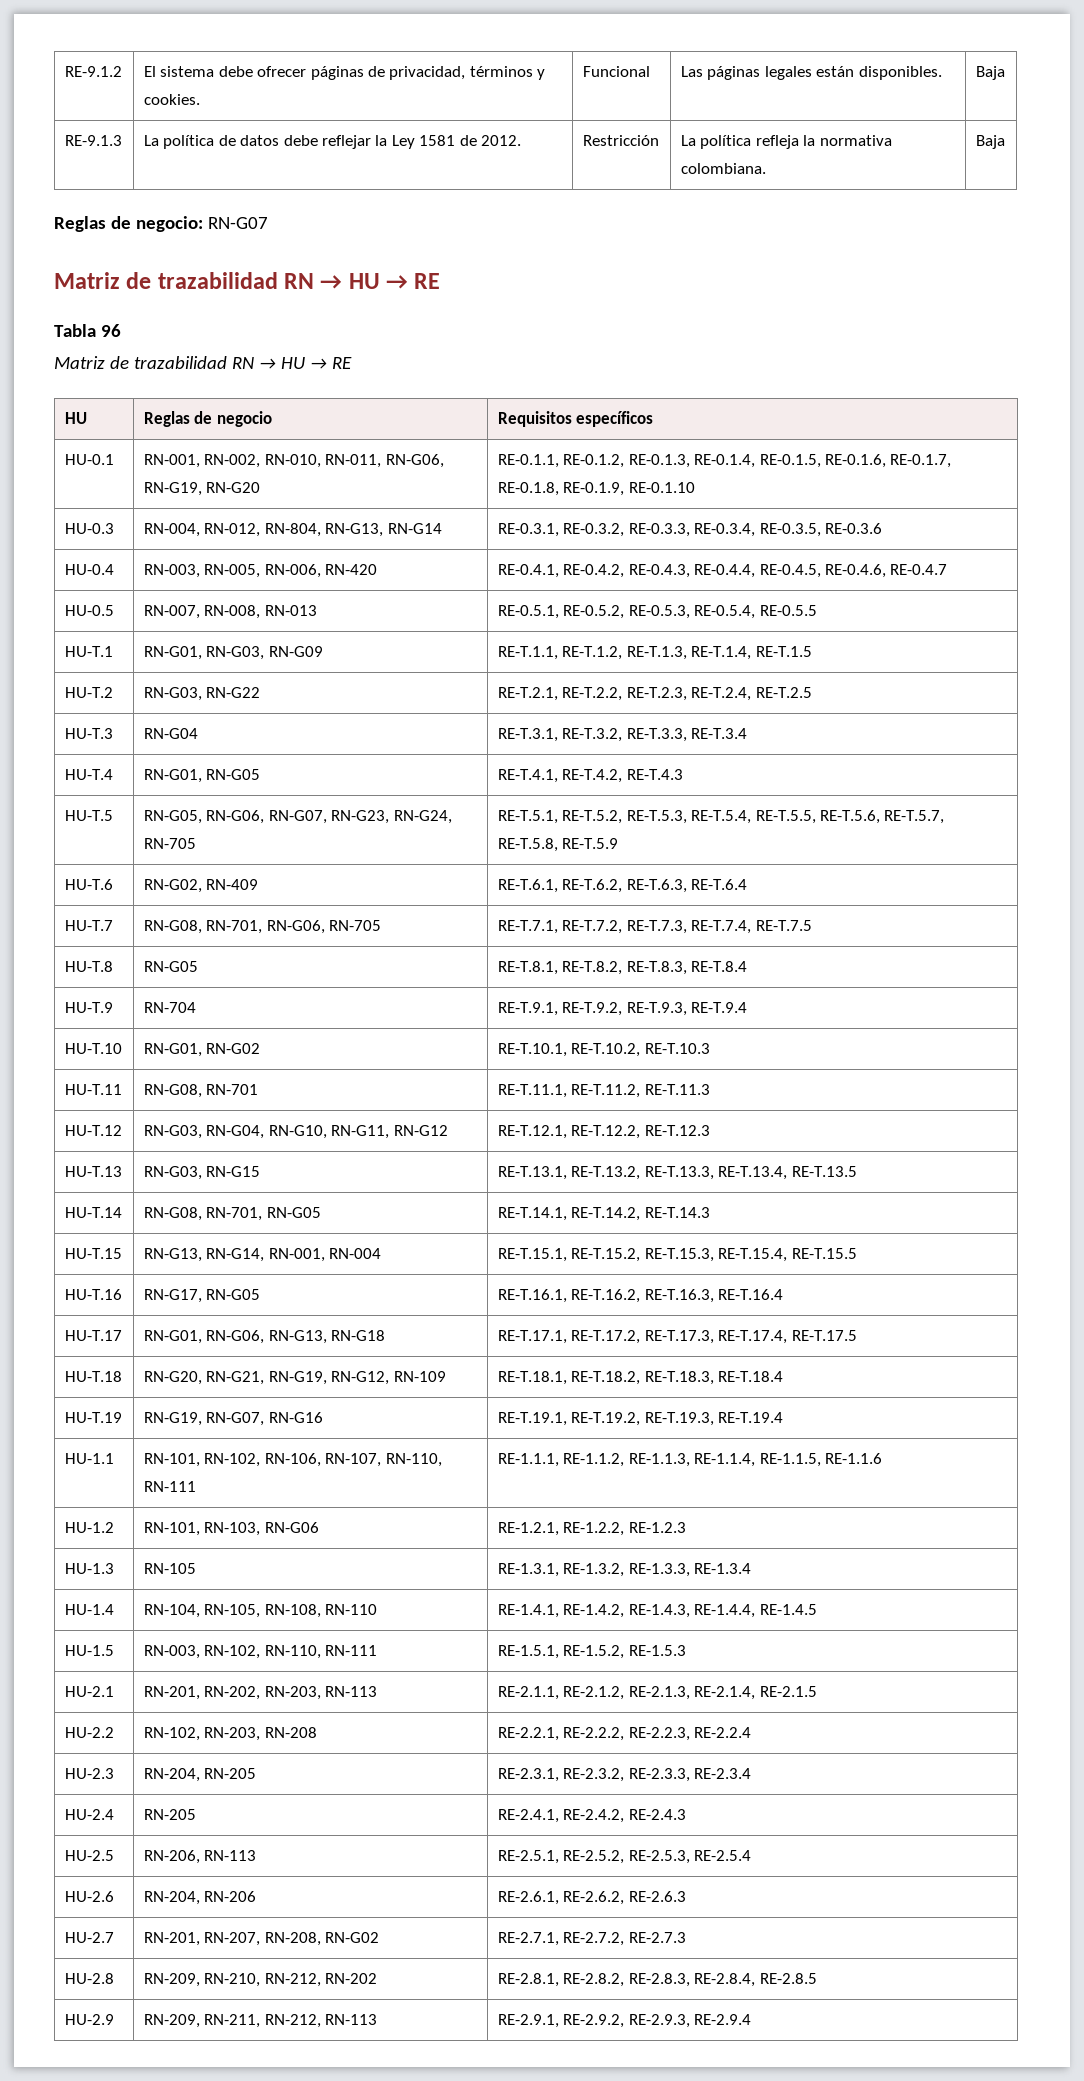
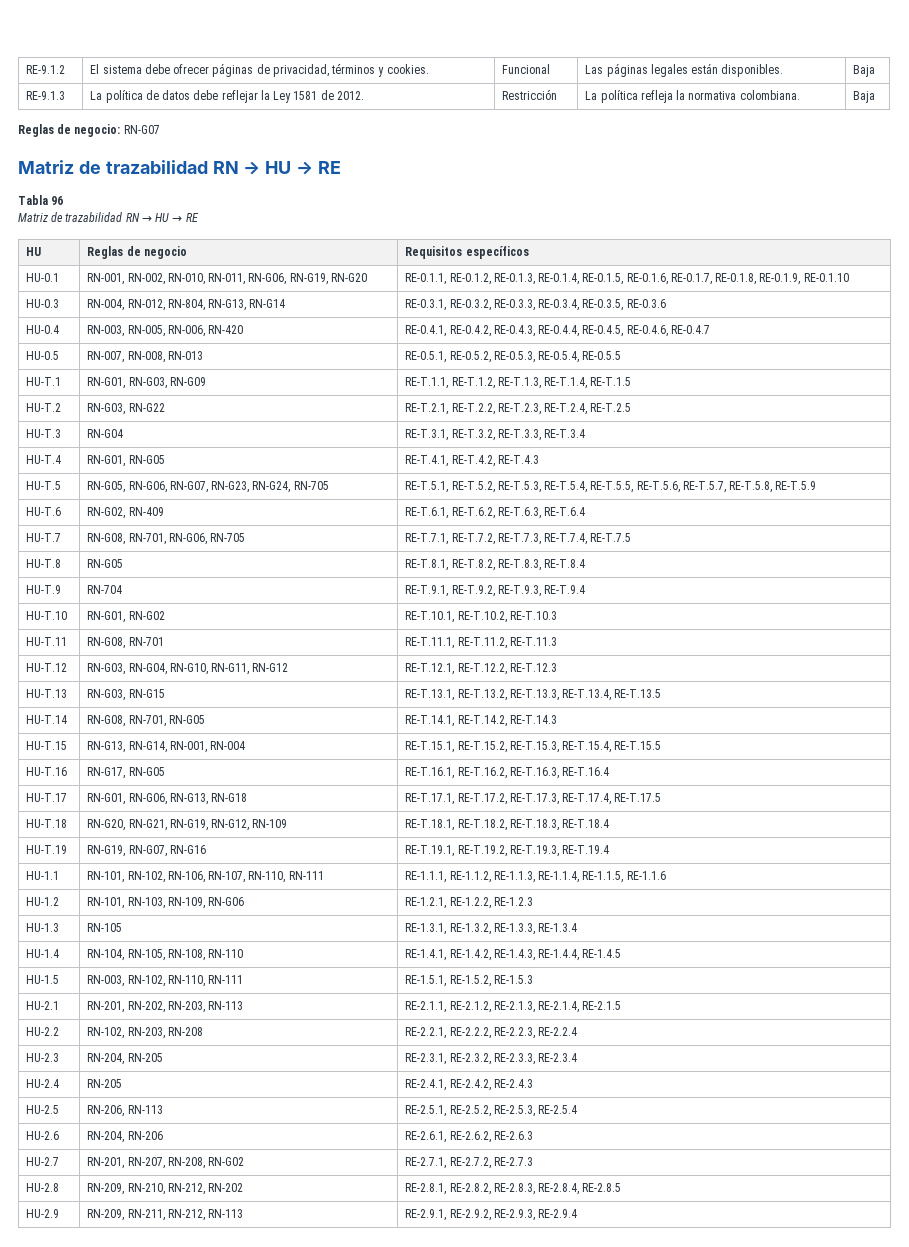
(261, 1529) none -> [167,897,205,909] RN-109,

